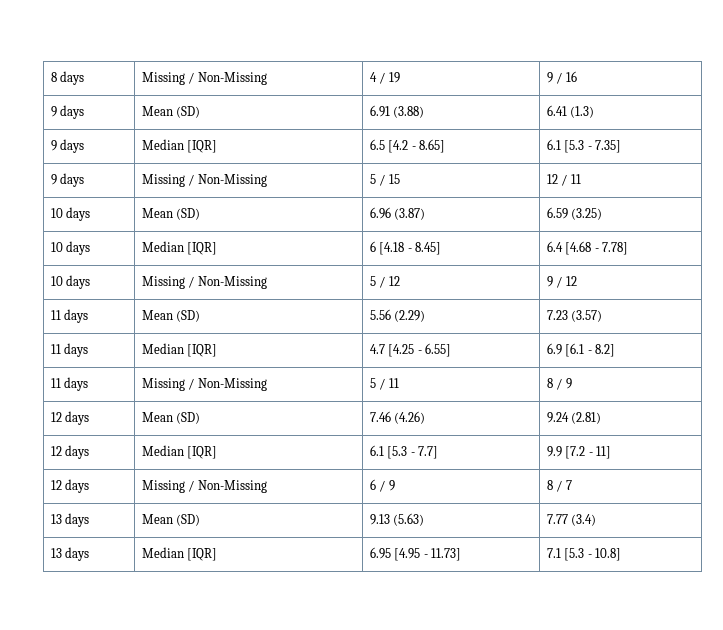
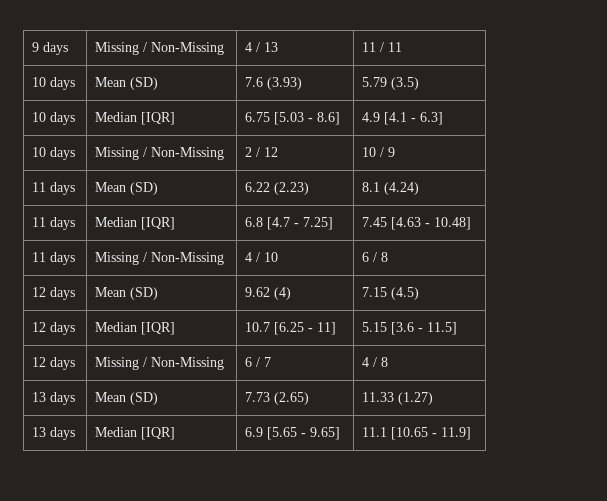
[50,71,85,85] [141,72,267,85] [369,72,400,84] [546,71,577,84] [50,105,85,119] [141,106,201,118] [369,105,425,118] [546,105,595,118] [50,139,85,153] [141,139,218,153] [369,139,446,153] [546,139,622,153] [50,173,85,187] [141,174,267,187] [369,174,400,186] [546,174,558,184] 8 days | Missing / Non-Missing | 4 / 19 | 9 / 16 // 9 days | Mean (SD) | 6.91 (3.88) | 6.41 (1.3) // 9 days | Median [IQR] | 6.5 [4.2 - 8.65] | 6.1 [5.3 - 7.35] // 9 days | Missing / Non-Missing | 5 / 15 | 12 -> [32,42,69,55] [95,42,225,55] [245,42,279,52] [362,42,377,52] 9 days | Missing / Non-Missing | 4 / 13 | 11
[369,207,426,220] [546,207,603,220] 6.96 (3.87) | 6.59 (3.25) -> [245,77,303,90] [362,77,420,90] 7.6 (3.93) | 5.79 (3.5)
[369,241,442,255] [546,241,629,255] 6 [4.18 - 8.45] | 6.4 [4.68 - 7.78] -> [245,112,341,125] [362,112,444,125] 6.75 [5.03 - 8.6] | 4.9 [4.1 - 6.3]
[369,276,376,286] 5 -> [245,147,253,157] 2
[546,276,577,288] 9 / 12 -> [362,147,396,157] 10 / 9
[369,309,426,322] [546,310,603,322] 5.56 (2.29) | 7.23 (3.57) -> [245,182,310,195] [362,182,420,195] 6.22 (2.23) | 8.1 (4.24)
[369,343,452,357] [546,343,616,357] 4.7 [4.25 - 6.55] | 6.9 [6.1 - 8.2] -> [245,217,334,230] [362,217,472,230] 6.8 [4.7 - 7.25] | 7.45 [4.63 - 10.48]
[369,378,399,390] [546,378,572,390] 5 / 11 | 8 / 9 -> [245,252,279,262] [362,252,389,262] 4 / 10 | 6 / 8
[369,411,426,424] [546,412,602,424] 7.46 (4.26) | 9.24 (2.81) -> [245,287,292,300] [362,287,420,300] 9.62 (4) | 7.15 (4.5)
[369,445,439,459] [546,446,612,459] 6.1 [5.3 - 7.7] | 9.9 [7.2 - 11] -> [245,322,337,335] [362,322,458,335] 10.7 [6.25 - 11] | 5.15 [3.6 - 11.5]
[388,480,395,491] [546,480,572,492] 9 | 8 / 7 -> [264,357,272,367] [362,357,389,367] 7 | 4 / 8
[369,513,425,526] [546,514,597,526] 9.13 (5.63) | 7.77 (3.4) -> [245,392,310,405] [362,392,434,405] 7.73 (2.65) | 11.33 (1.27)
[369,547,462,561] [546,548,622,561] 6.95 [4.95 - 11.73] | 7.1 [5.3 - 10.8] -> [245,427,341,440] [362,427,472,440] 6.9 [5.65 - 9.65] | 11.1 [10.65 - 11.9]

